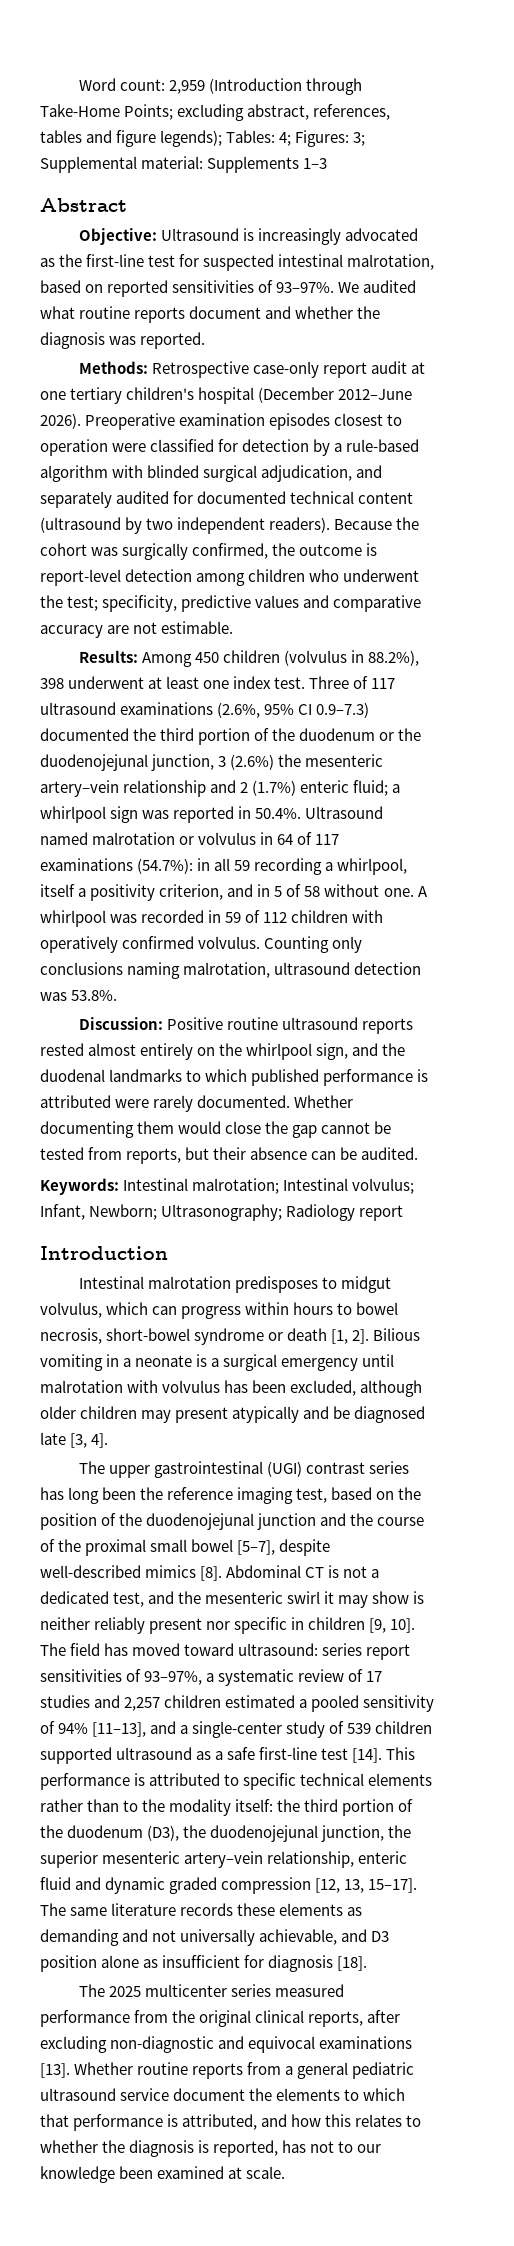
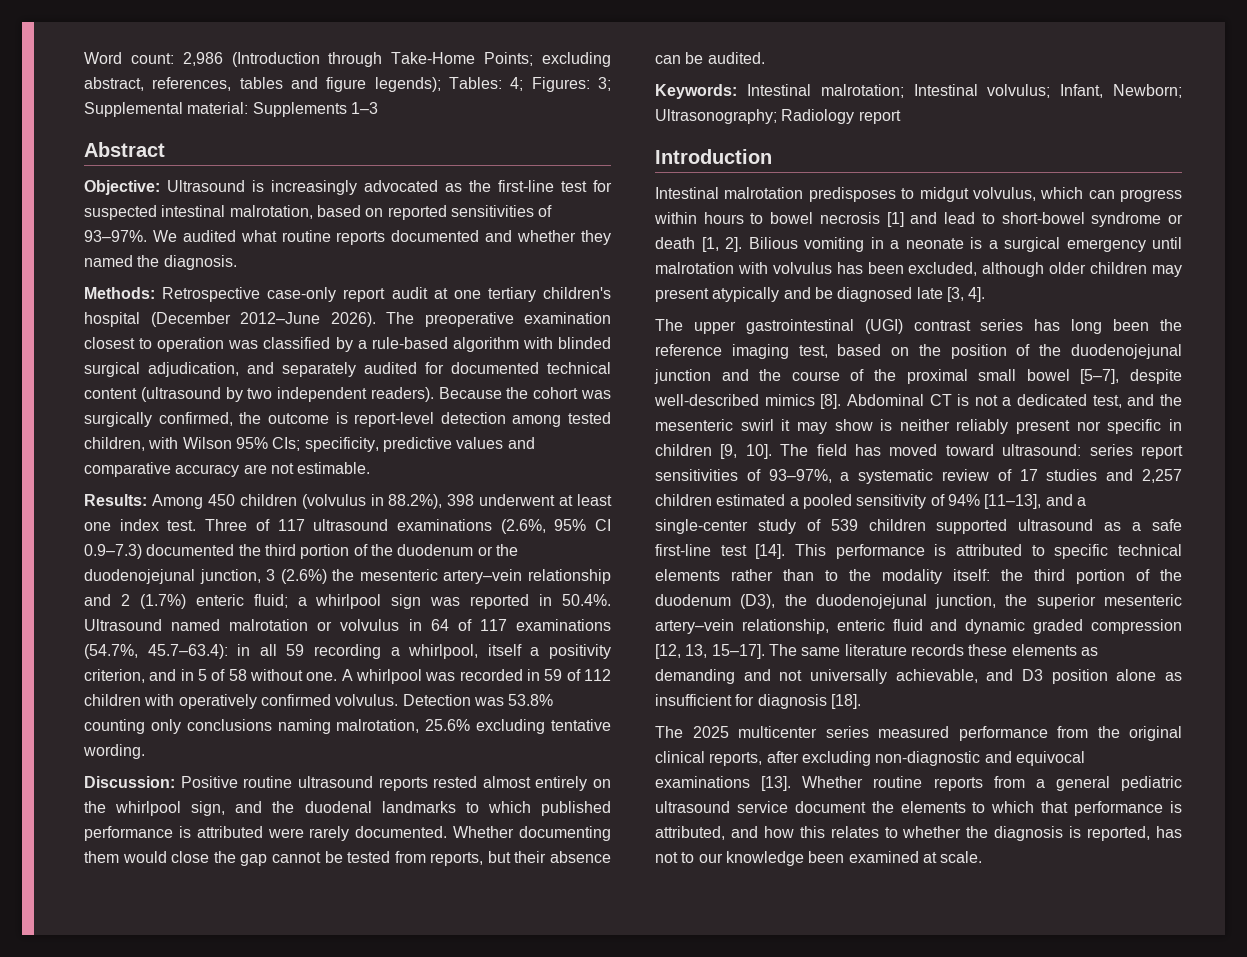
[168,80,205,94] 2,959 -> [182,52,223,66] 2,986
[189,306,262,319] document -> [391,230,480,242] documented
[357,306,381,319] [40,332,206,349] the diagnosis was reported. -> [581,230,612,245] [84,255,237,270] they named the diagnosis.
[85,413,403,430] [40,439,310,456] Preoperative examination episodes closest to operation were classified for detection -> [386,312,611,327] [84,337,331,352] The preoperative examination closest to operation was classified
[248,569,420,582] [40,595,99,611] children who underwent the test; -> [568,412,611,424] [84,437,301,451] tested children, with Wilson 95% CIs;
[137,858,194,874] (54.7%): -> [84,644,228,659] (54.7%, 45.7–63.4):
[264,936,363,953] [40,962,422,979] [40,990,118,1001] Counting only conclusions naming malrotation, ultrasound detection was 53.8%. -> [402,694,554,706] [84,719,611,734] [83,744,145,759] Detection was 53.8% counting only conclusions naming malrotation, 25.6% excluding tentative wording.
[40,1328,102,1344] necrosis, -> [819,212,995,227] necrosis [1] and lead to

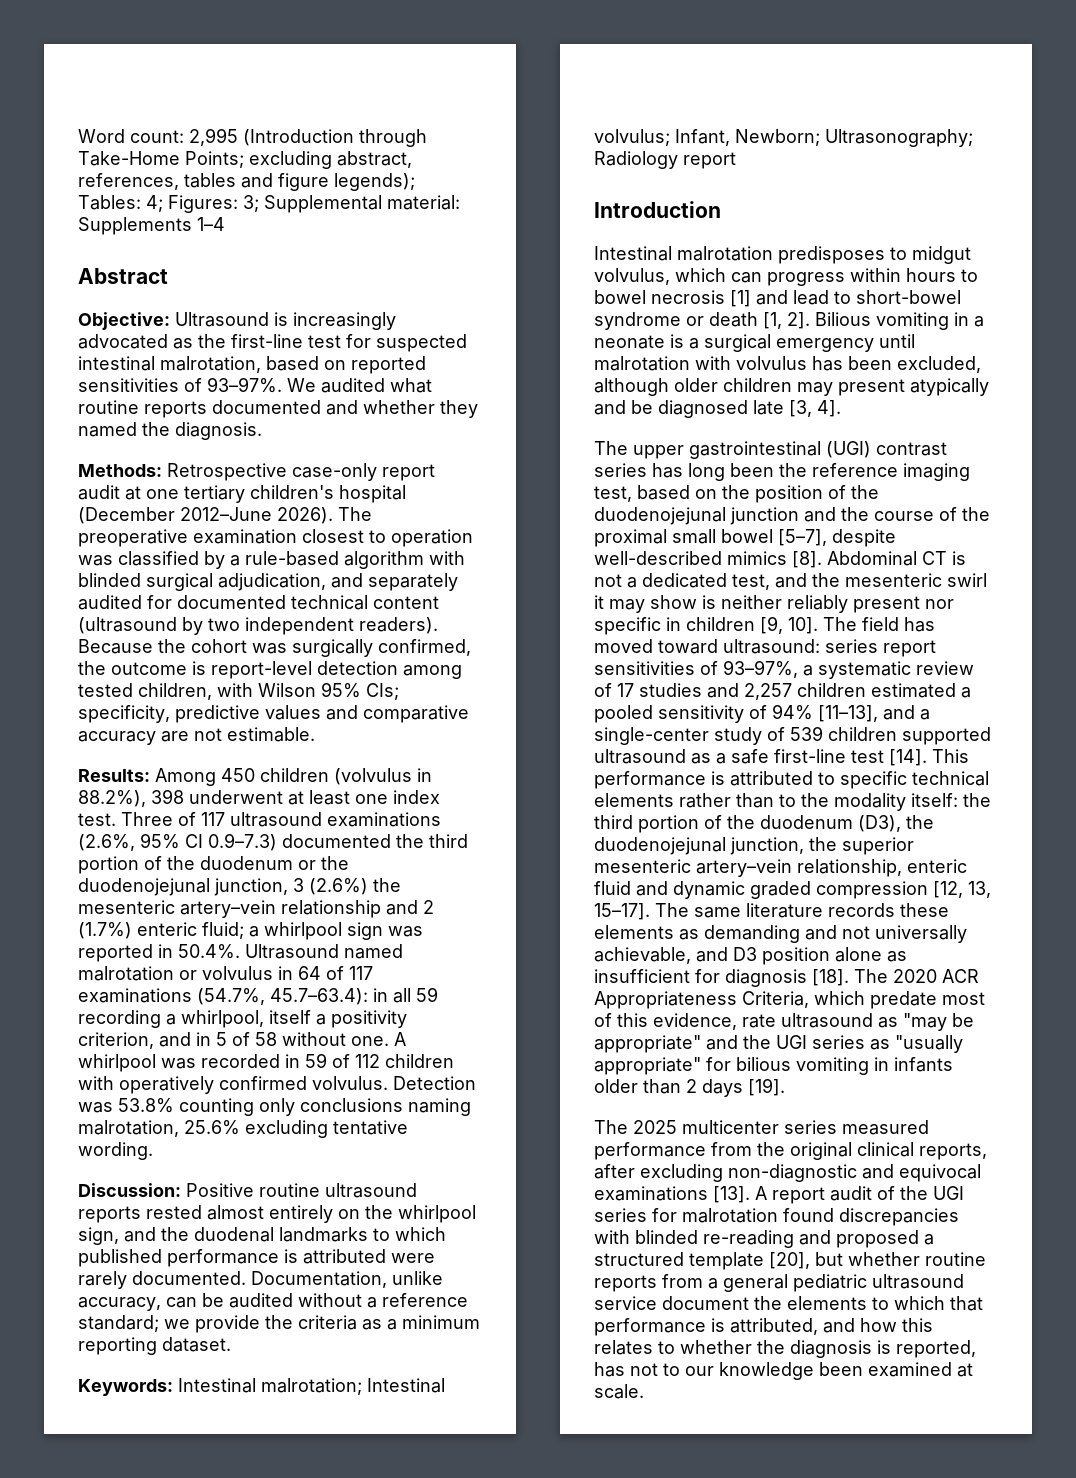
[182,52,223,66] 2,986 -> [189,128,238,146] 2,995
[350,102,378,114] 1–3 -> [197,217,225,231] 1–4
[453,826,611,841] [84,851,611,866] [655,52,765,64] Whether documenting them would close the gap cannot be tested from reports, but their absence can be audited. -> [251,1271,443,1288] [78,1293,468,1311] [78,1315,480,1333] [78,1337,231,1355] Documentation, unlike accuracy, can be audited without a reference standard; we provide the criteria as a minimum reporting dataset.
(861, 701) none -> [854,969,979,983] [594,991,985,1009] [594,1013,974,1031] [594,1035,963,1053] [594,1057,953,1075] [594,1078,785,1097] The 2020 ACR Appropriateness Criteria, which predate most of this evidence, rate ultrasound as "may be appropriate" and the UGI series as "usually appropriate" for bilious vomiting in infants older than 2 days [19].
[802,776,864,788] Whether -> [755,1186,964,1204] [594,1208,959,1226] [594,1230,934,1248] [594,1252,920,1270] A report audit of the UGI series for malrotation found discrepancies with blinded re-reading and proposed a structured template [20], but whether

